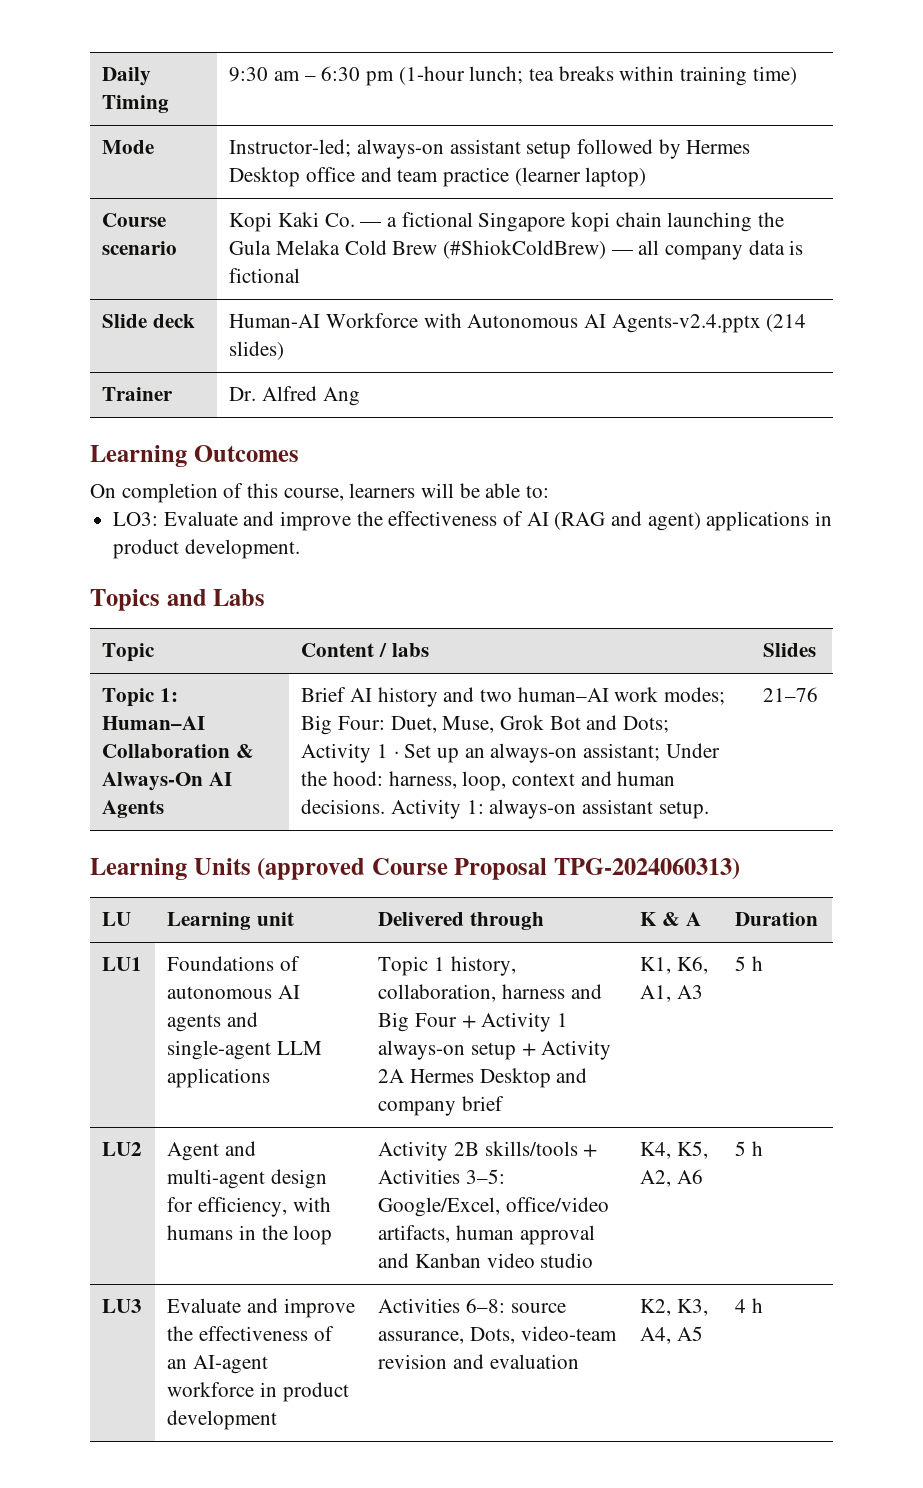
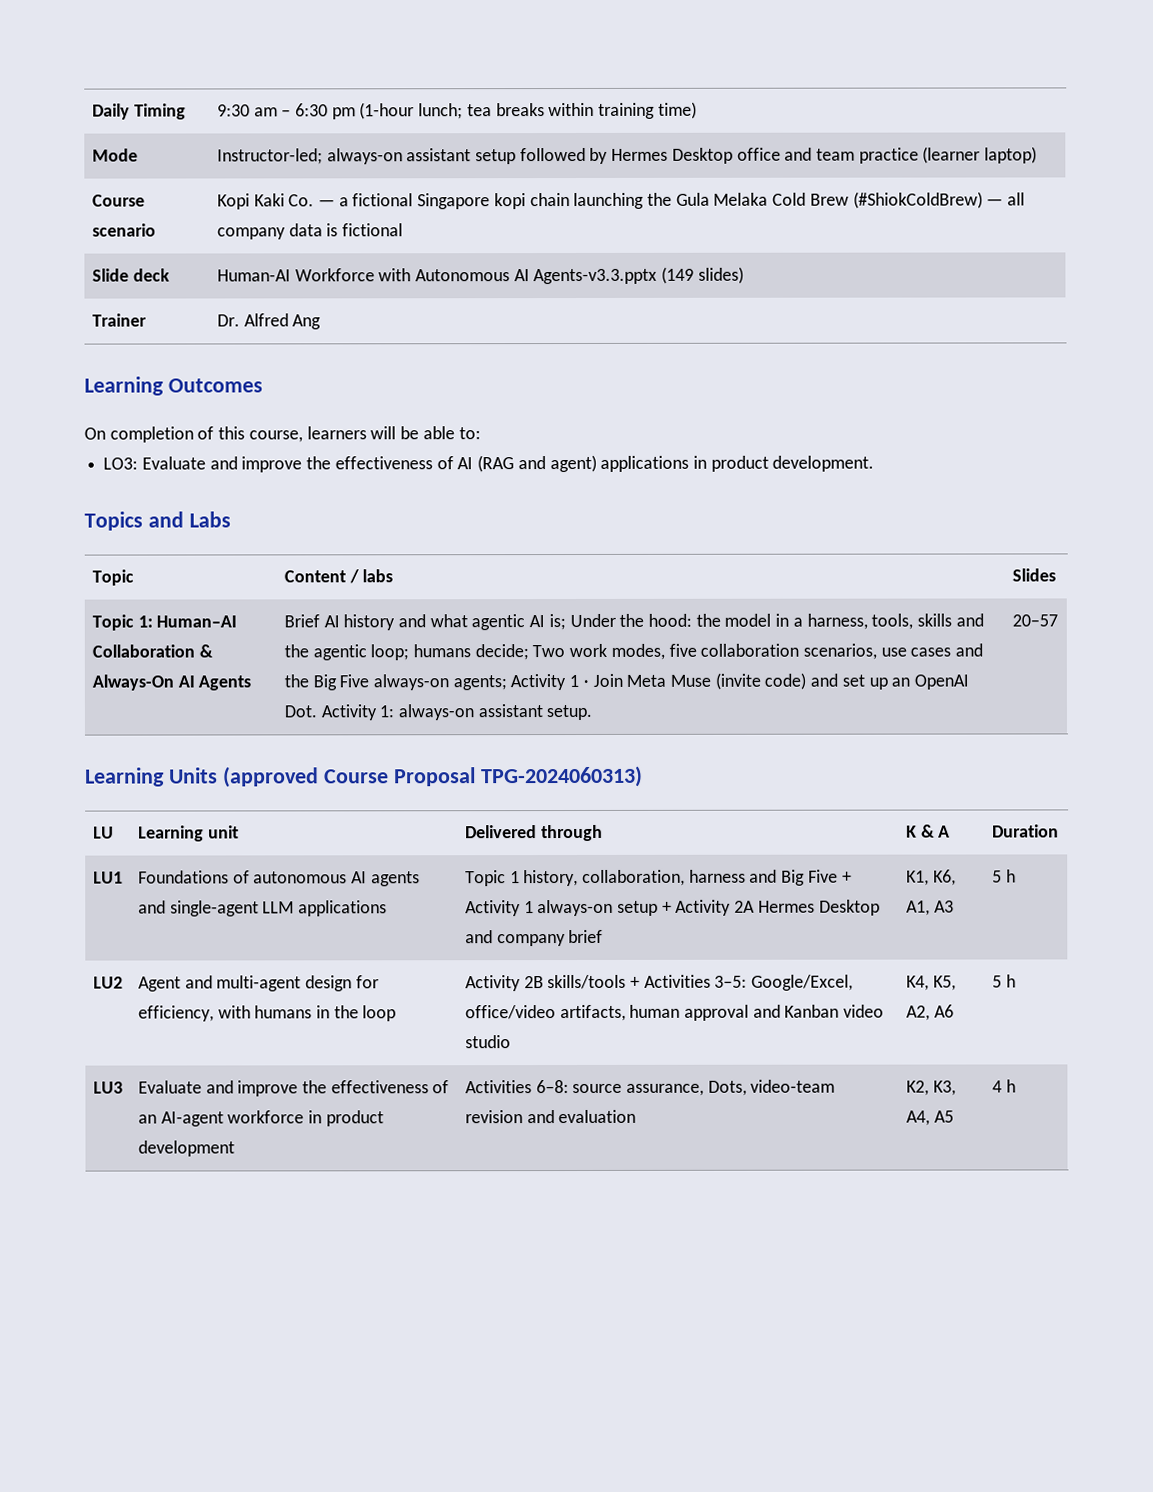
[611,314,807,333] Agents-v2.4.pptx (214 -> [533,266,695,285] Agents-v3.3.pptx (149
[479,687,725,705] [301,715,669,735] [301,743,720,763] [301,771,676,791] [301,799,386,814] two human–AI work modes; Big Four: Duet, Muse, Grok Bot and Dots; Activity 1 · Set up an always-on assistant; Under the hood: harness, loop, context and human decisions. -> [429,613,984,631] [283,643,984,661] [283,672,970,691] [283,705,317,718] what agentic AI is; Under the hood: the model in a harness, tools, skills and the agentic loop; humans decide; Two work modes, five collaboration scenarios, use cases and the Big Five always-on agents; Activity 1 · Join Meta Muse (invite code) and set up an OpenAI Dot.
[763,687,819,702] 21–76 -> [1011,614,1058,627] 20–57
[414,1013,457,1027] Four -> [807,869,838,883] Five

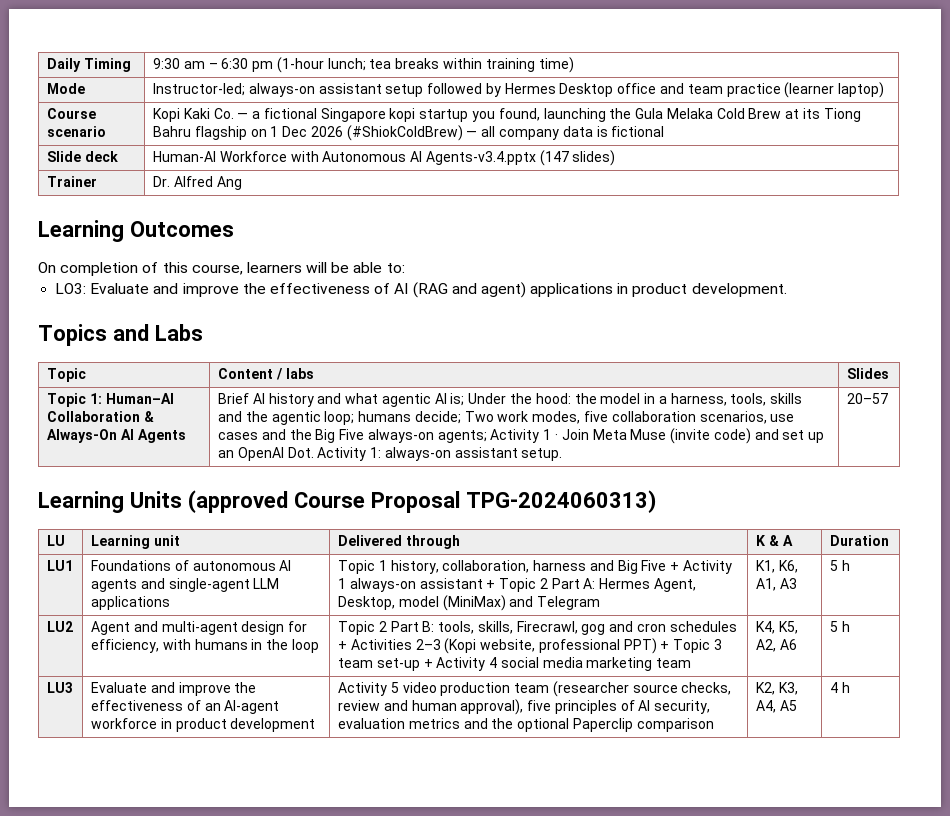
[529,193,570,207] chain -> [419,108,540,122] startup you found,
(849, 199) none -> [785,108,861,122] [152,126,343,140] at its Tiong Bahru flagship on 1 Dec 2026
[533,266,695,285] Agents-v3.3.pptx (149 -> [425,150,569,166] Agents-v3.4.pptx (147
[616,899,880,916] [464,929,604,947] setup + Activity 2A Hermes Desktop and company brief -> [419,578,697,592] [337,595,601,611] assistant + Topic 2 Part A: Hermes Agent, Desktop, model (MiniMax) and Telegram
[464,974,854,992] [464,1004,885,1022] [464,1035,511,1049] Activity 2B skills/tools + Activities 3–5: Google/Excel, office/video artifacts, human approval and Kanban video studio -> [337,621,737,635] [337,638,723,654] [337,657,692,671] Topic 2 Part B: tools, skills, Firecrawl, gog and cron schedules + Activities 2–3 (Kopi website, professional PPT) + Topic 3 team set-up + Activity 4 social media marketing team
[464,1079,836,1096] [464,1109,637,1124] Activities 6–8: source assurance, Dots, video-team revision and evaluation -> [337,681,732,697] [337,699,711,715] [337,718,714,732] Activity 5 video production team (researcher source checks, review and human approval), five principles of AI security, evaluation metrics and the optional Paperclip comparison

